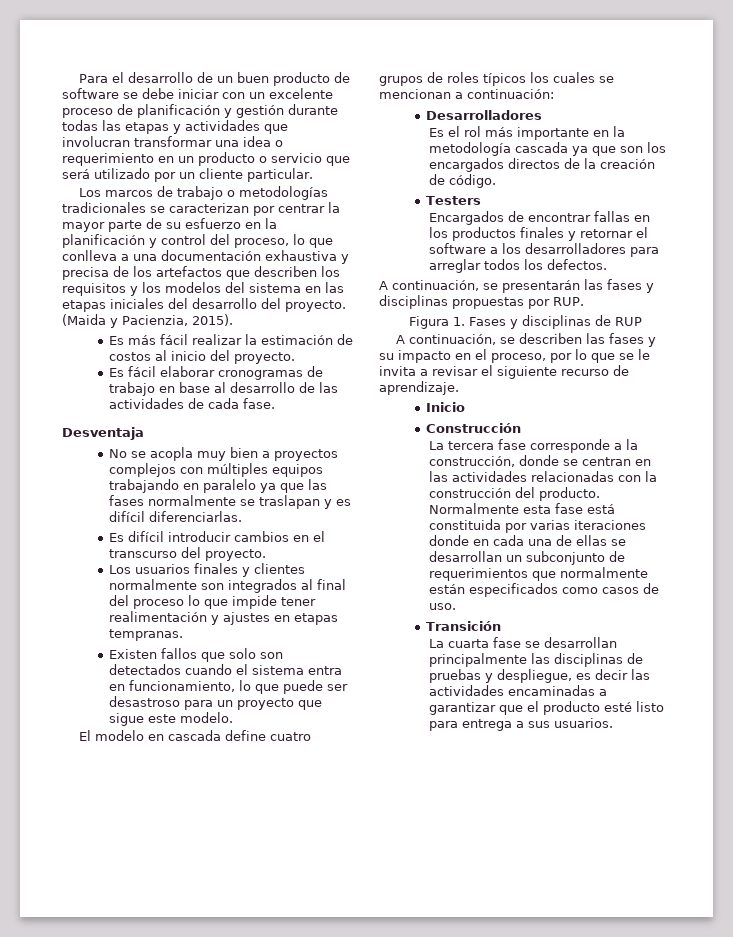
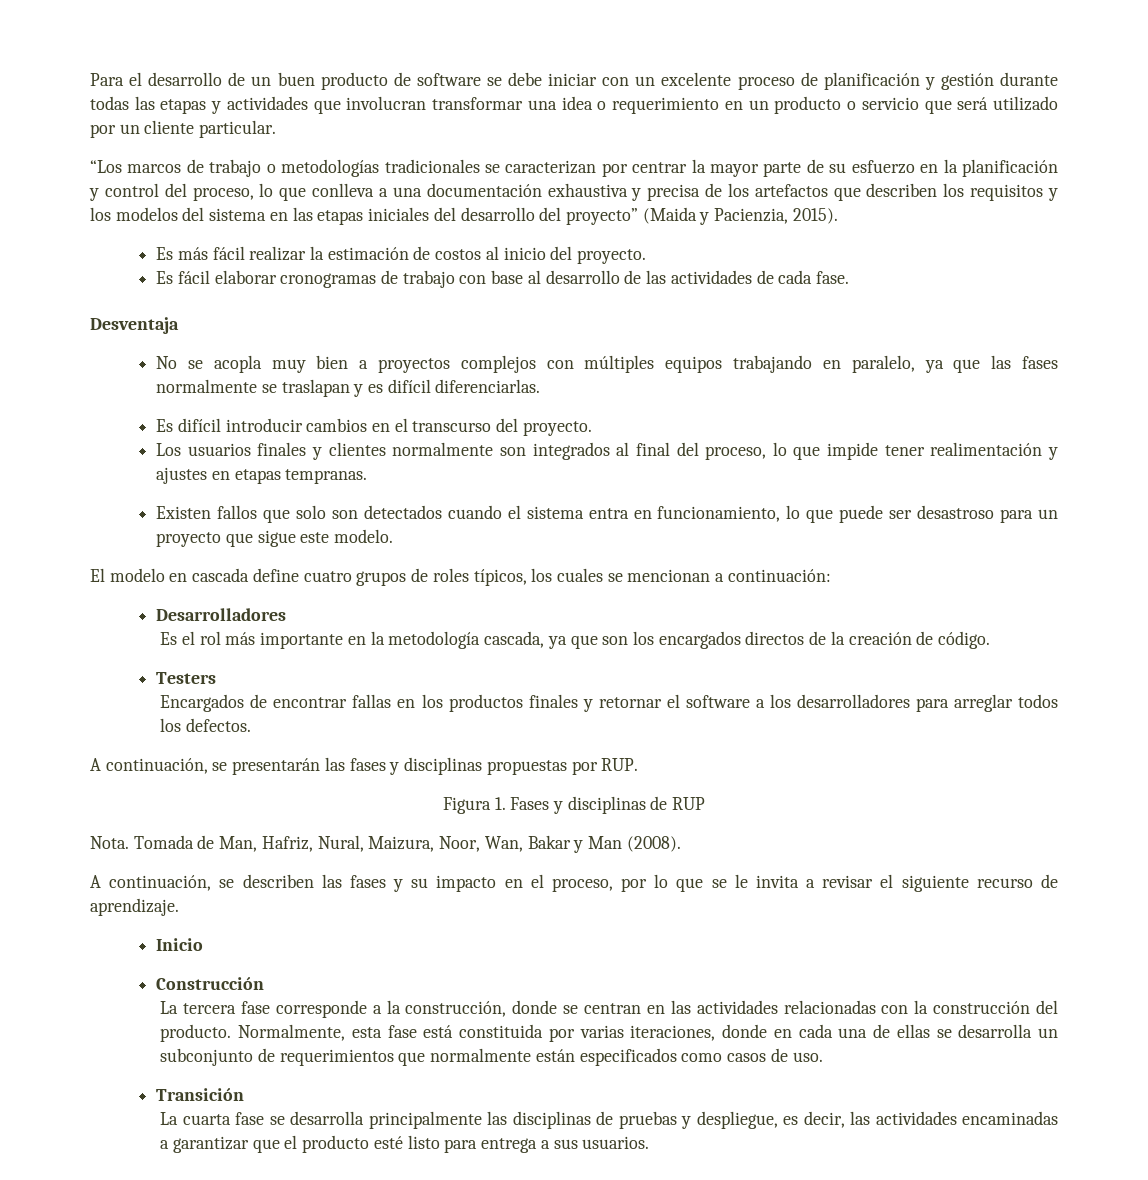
[79,188,102,197] Los -> [90,160,122,173] “Los
[285,300,346,312] proyecto. -> [565,208,638,225] proyecto”
[158,386,175,393] en -> [459,275,487,284] con
[202,479,256,493] paralelo -> [851,355,915,373] paralelo,
[132,599,184,609] proceso -> [705,446,767,460] proceso,
[483,73,526,86] típicos -> [473,569,527,586] típicos,
[514,142,568,153] cascada -> [484,631,545,648] cascada,
(642, 321) none -> [90,835,681,853] // Nota. Tomada de Man, Hafriz, Nural, Maizura, Noor, Wan, Bakar y Man (2008).
[428,503,519,514] Normalmente -> [238,1024,346,1041] Normalmente,
[573,520,646,530] iteraciones -> [630,1025,716,1041] iteraciones,
[428,551,502,562] desarrollan -> [958,1024,1033,1038] desarrolla
[543,637,617,648] desarrollan -> [290,1111,365,1125] desarrolla
[594,669,628,680] decir -> [803,1111,845,1128] decir,

